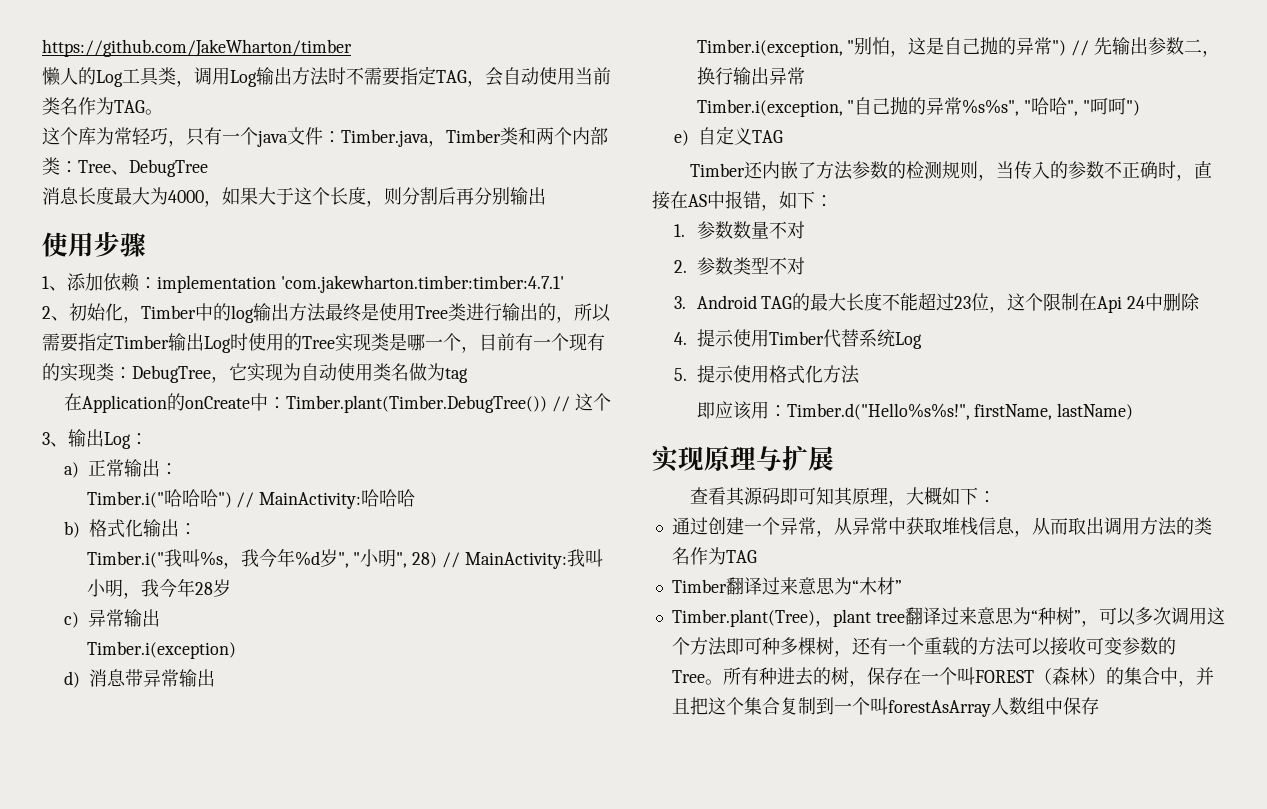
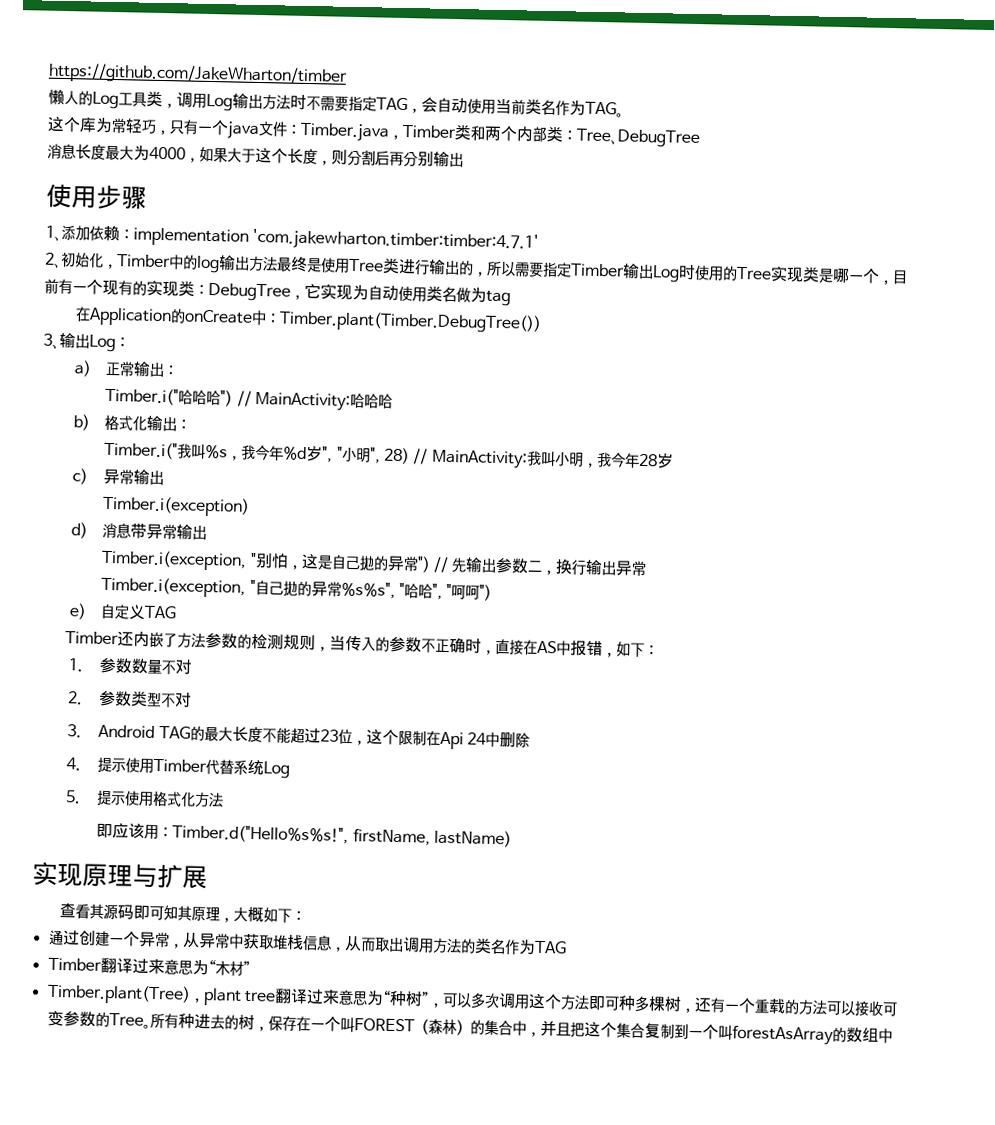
[552,393,611,412] // 这个 -> (542, 322) none
[990,697,1099,715] 人数组中保存 -> [831,1026,893,1044] 的数组中

